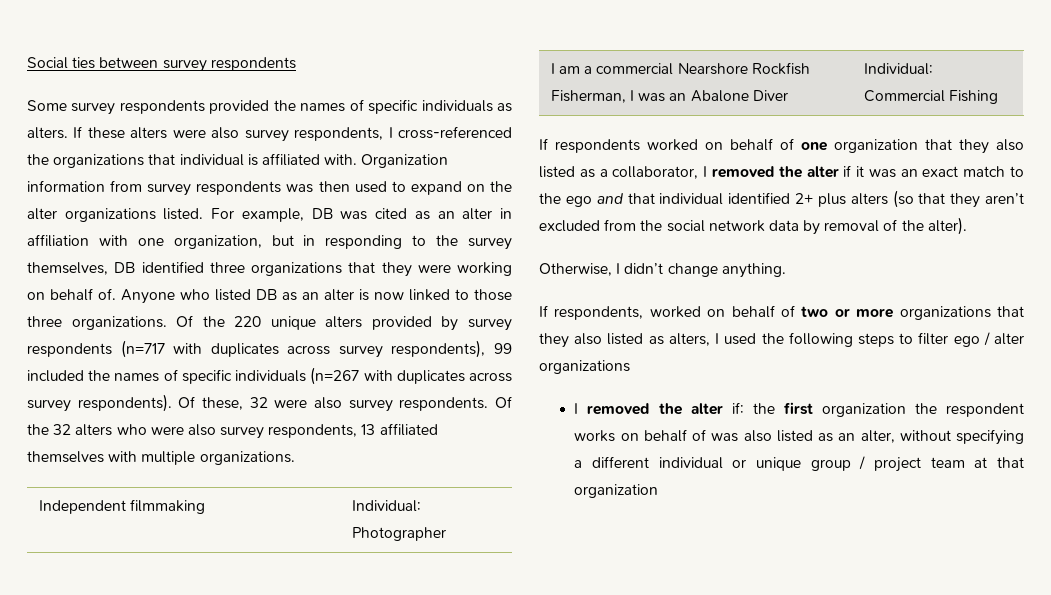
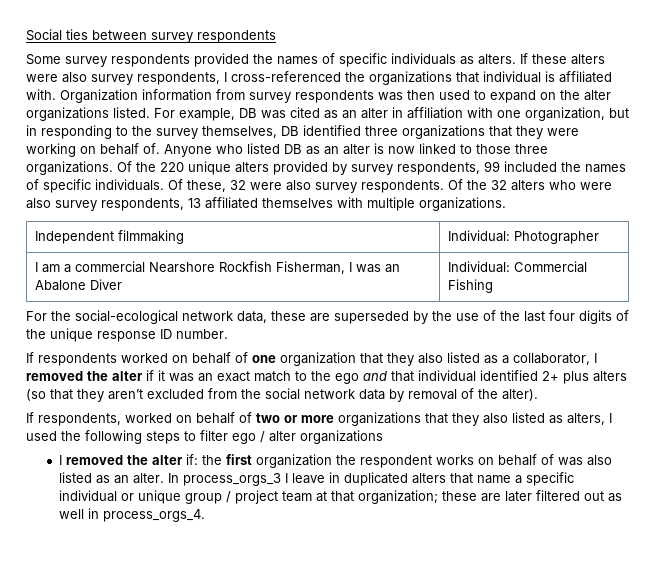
[27,340,486,358] respondents (n=717 with duplicates across survey respondents), -> [397,162,480,175] respondents,
[235,367,512,385] [27,394,172,412] individuals (n=267 with duplicates across survey respondents). -> [95,179,164,191] individuals.
(998, 97) none -> [26,310,629,324] [26,328,228,342] // For the social-ecological network data, these are superseded by the use of the last four digits of the unique response ID number.
[539,263,786,278] // Otherwise, I didn’t change anything. -> (538, 395) none
[860,429,1024,445] [574,456,650,468] alter, without specifying a different -> [132,472,574,486] alter. In process_orgs_3 I leave in duplicated alters that name a specific
[574,484,659,498] organization -> [357,490,622,504] [58,508,205,522] organization; these are later filtered out as well in process_orgs_4.

